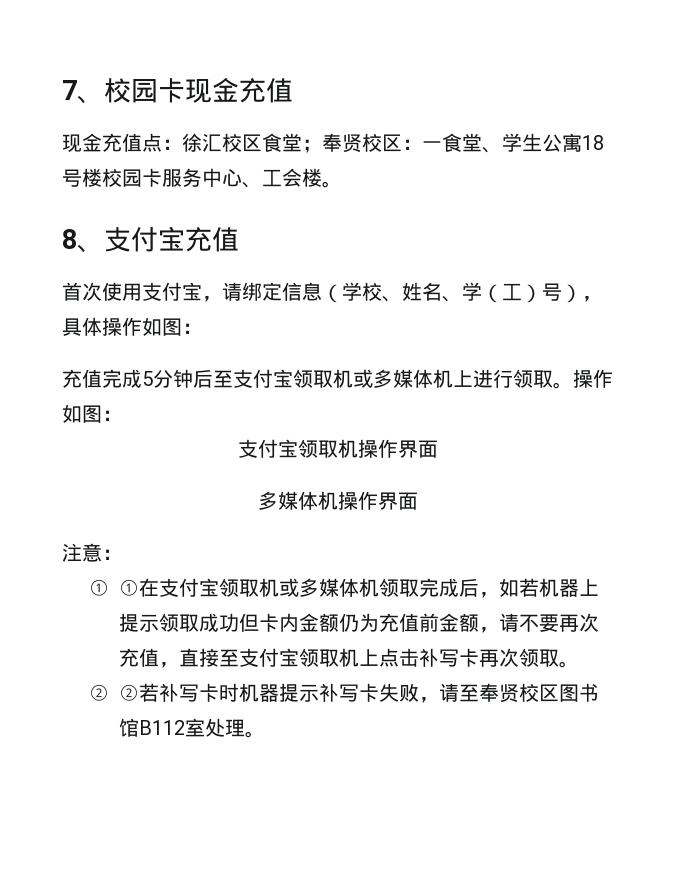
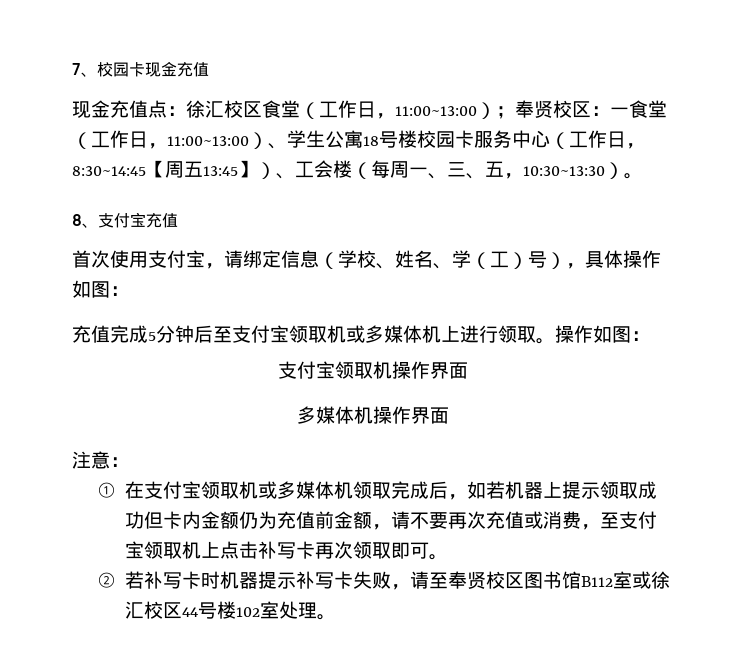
(302, 142) none -> [300,100,496,119] （工作日，11:00~13:00）
(482, 142) none -> [72,130,268,149] （工作日，11:00~13:00）
[242,168,322,188] 、工会楼 -> [550,130,645,149] [72,160,624,179] （工作日，8:30~14:45【周五13:45】）、工会楼（每周一、三、五，10:30~13:30）
[118,579,139,596] ① -> (116, 490) none
[158,648,219,668] ，直接 -> [524,511,601,530] 或消费，
(559, 658) none -> [391,542,430,559] 即可
[118,684,139,701] ② -> (116, 580) none
(205, 727) none -> [632,571,671,589] [125,601,280,619] 或徐汇校区44号楼102室

